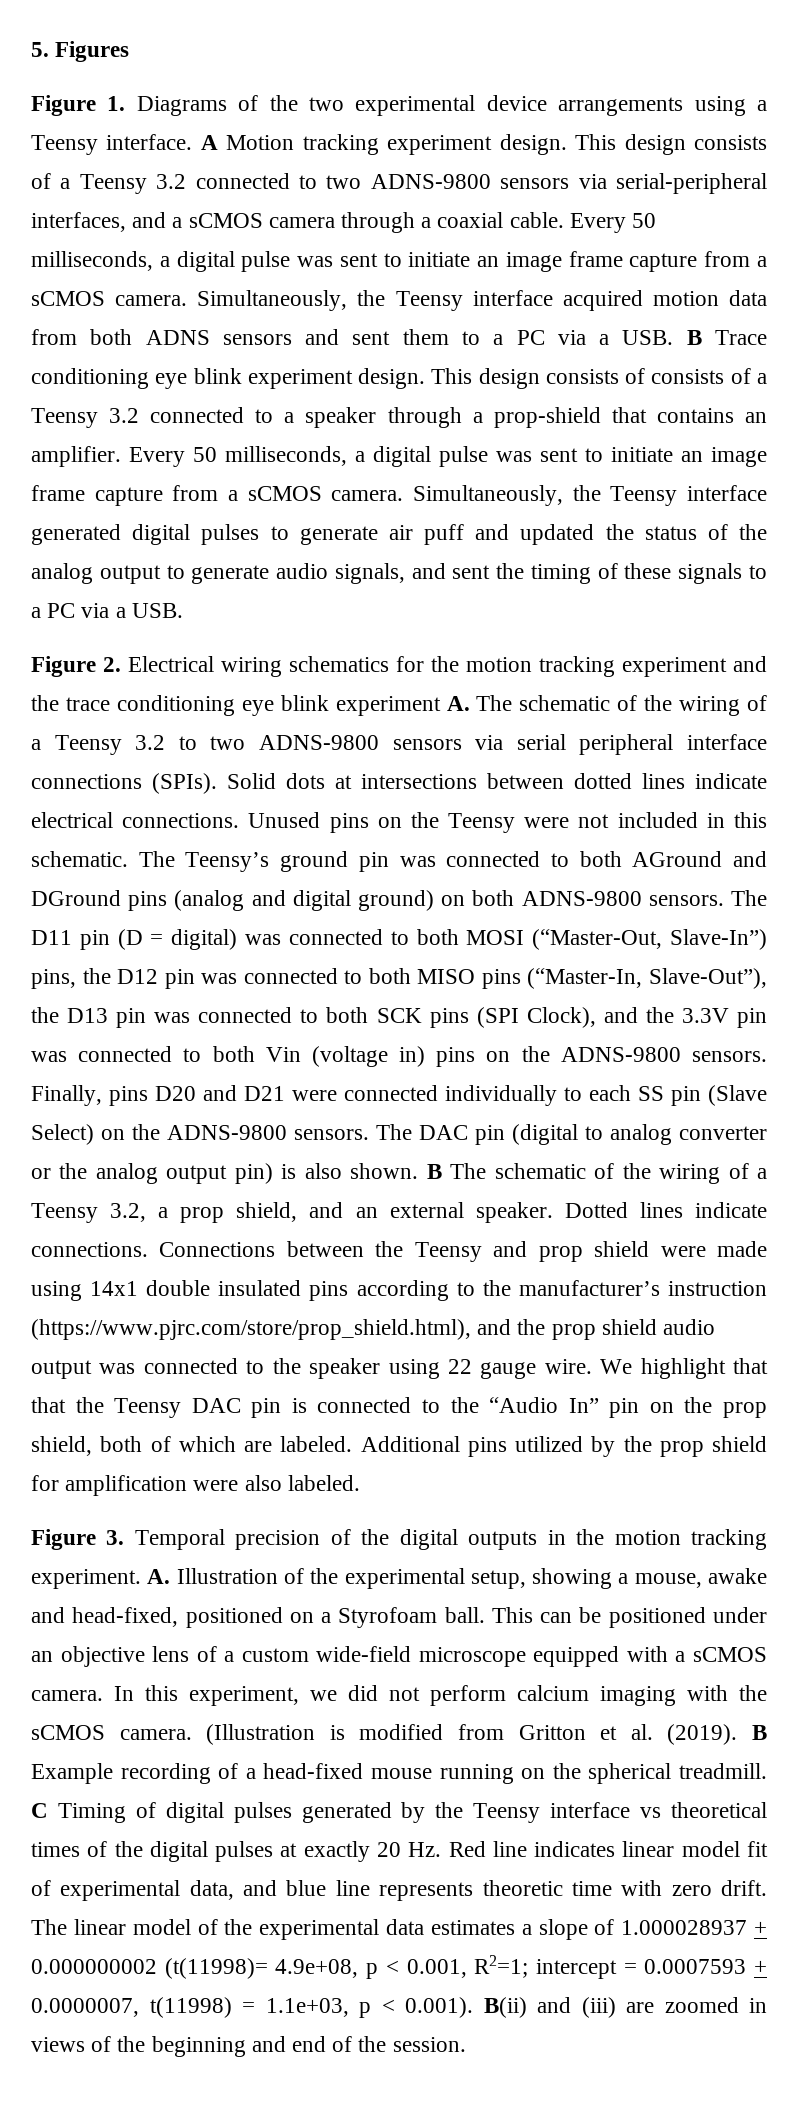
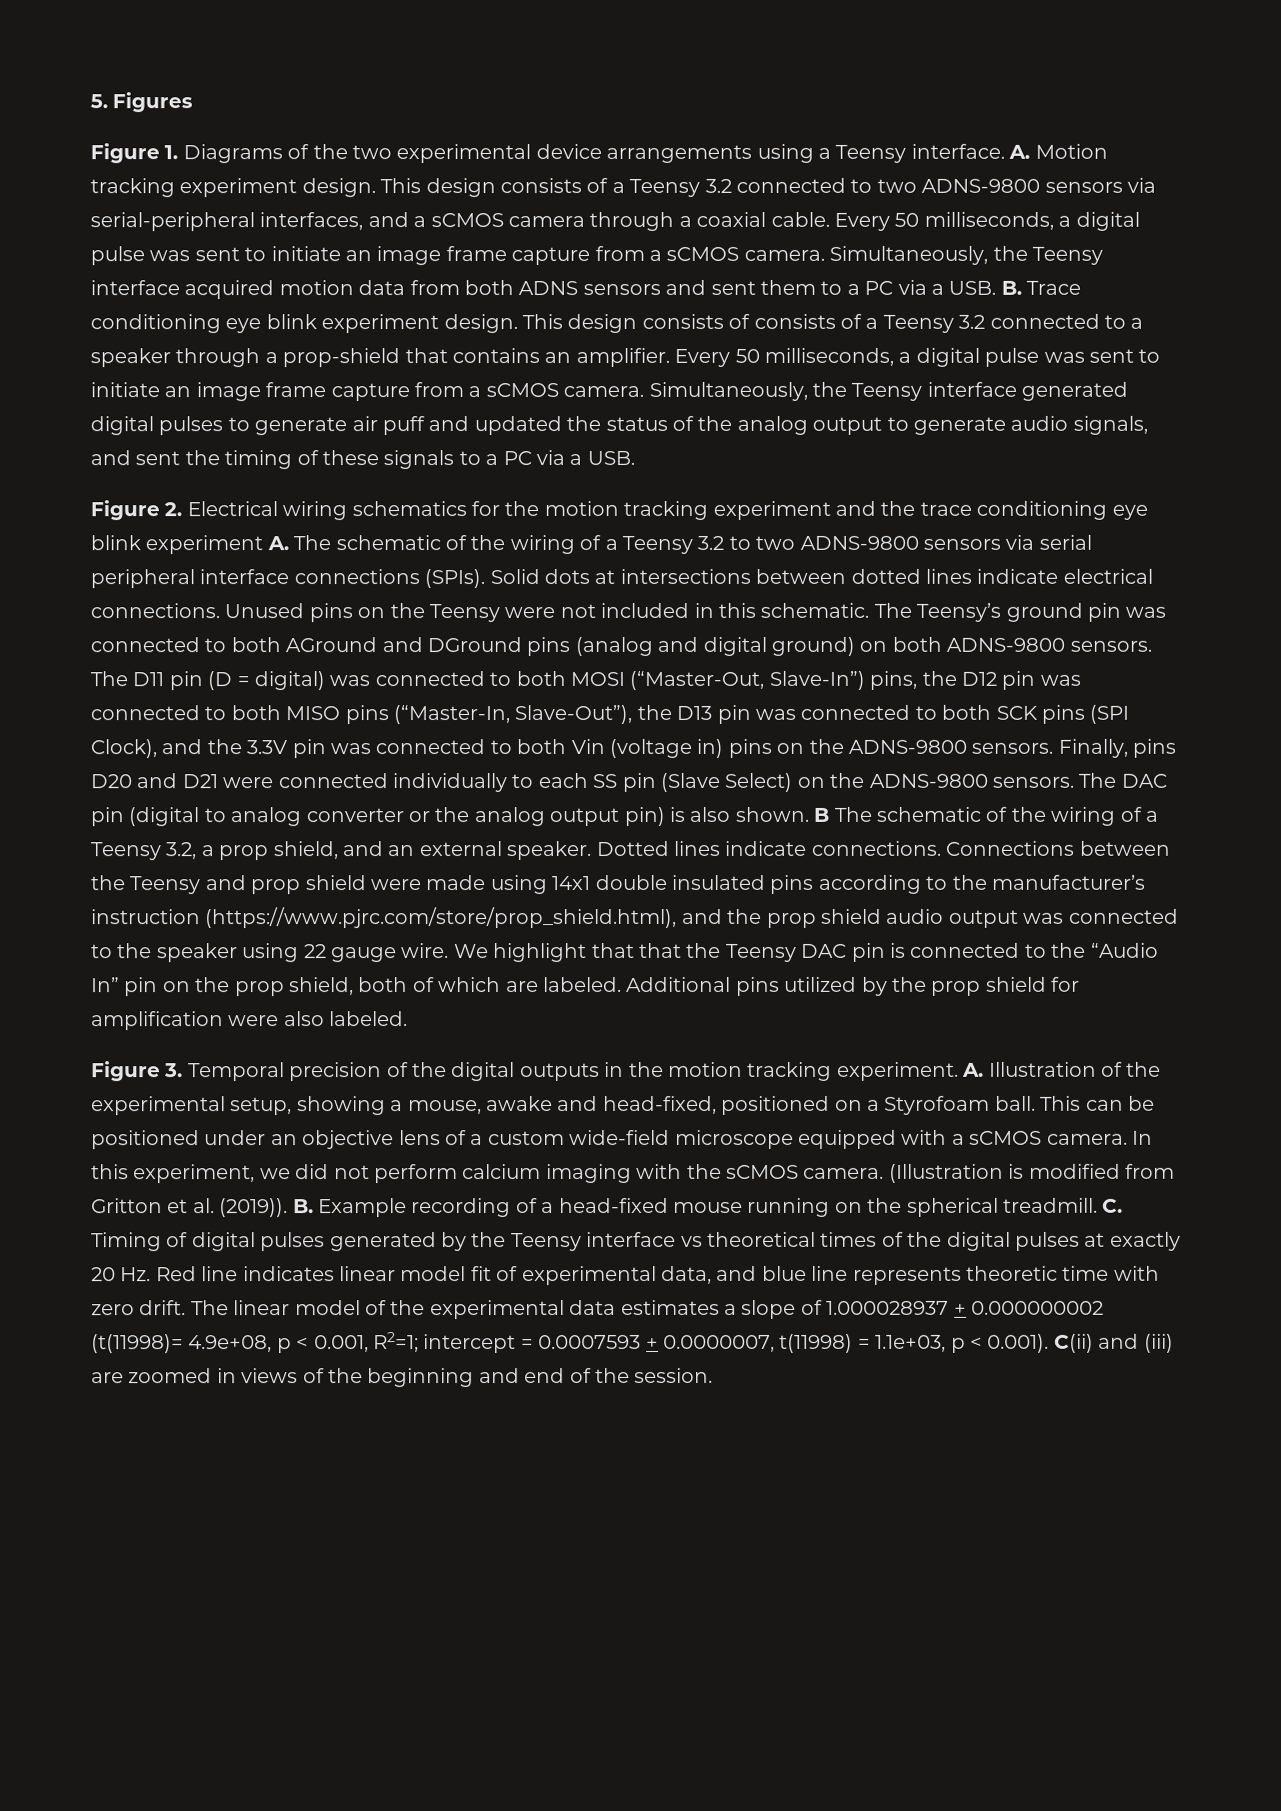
[200,135,218,150] A -> [1008,144,1031,159] A.
[686,330,702,345] B -> [1000,280,1022,295] B.
[667,1724,768,1745] (2019). B -> [219,1198,314,1218] (2019)). B.
[31,1803,48,1818] C -> [1102,1198,1124,1213] C.
[483,1997,527,2018] B(ii) -> [1053,1333,1094,1353] C(ii)

